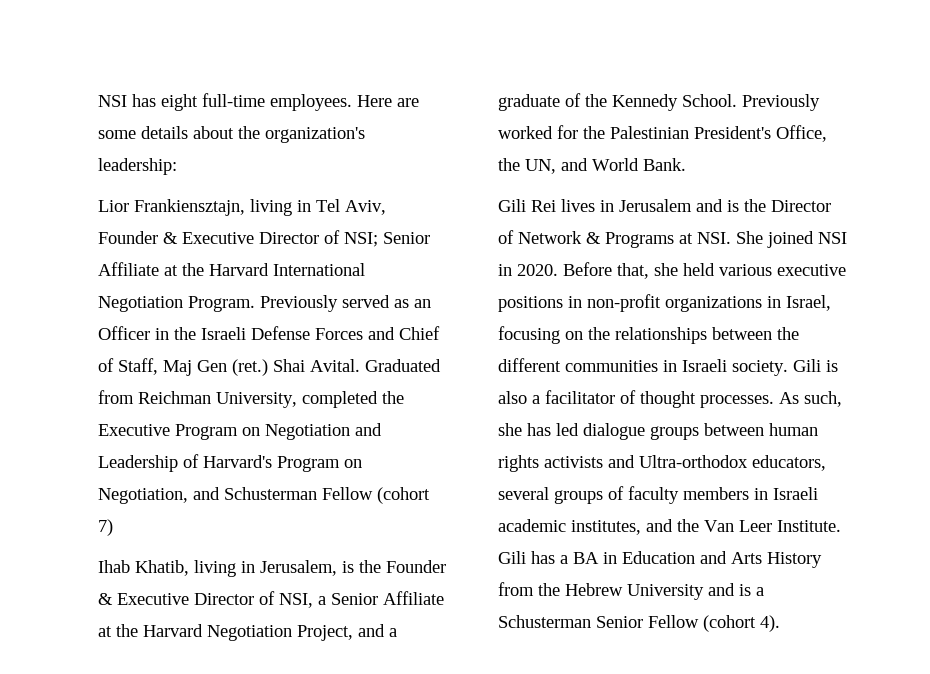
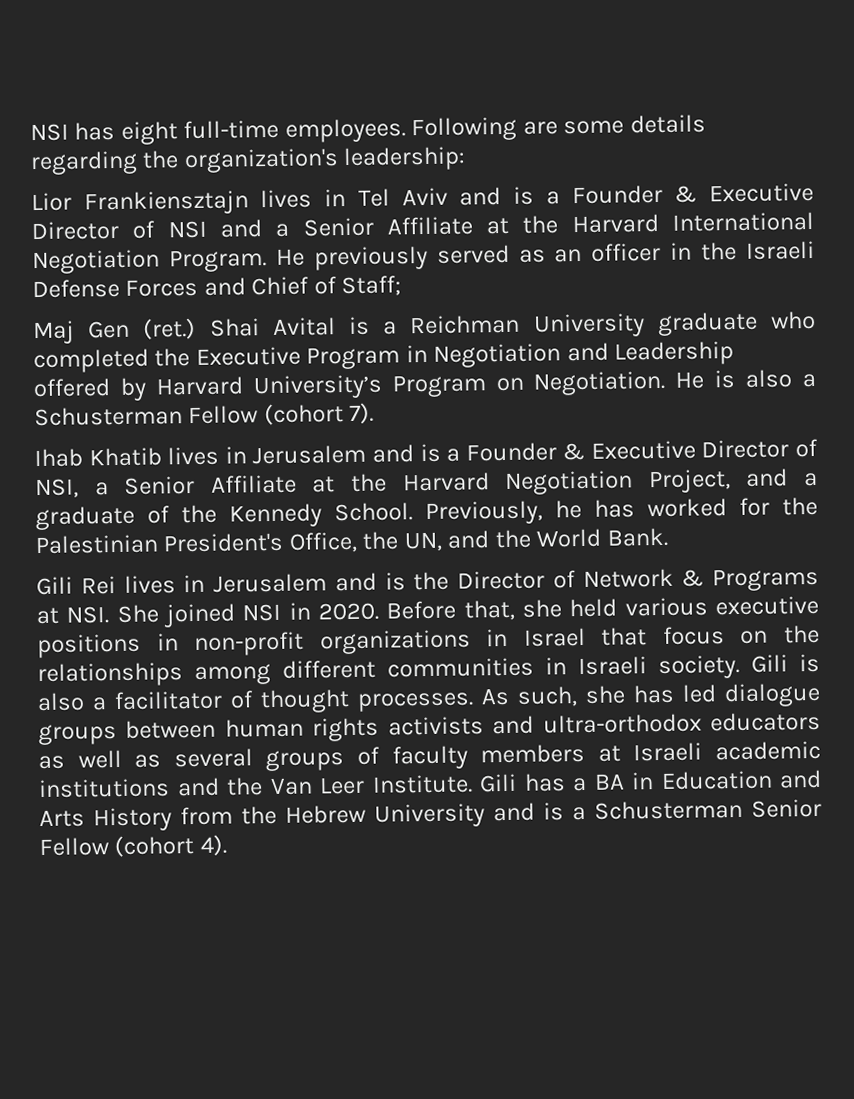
[357,95,392,107] Here -> [411,116,518,142] Following
[193,126,234,139] about -> [30,150,138,176] regarding
[134,199,386,216] [98,230,378,247] Frankiensztajn, living in Tel Aviv, Founder & Executive Director of NSI; -> [83,182,815,216] [31,219,290,241] Frankiensztajn lives in Tel Aviv and is a Founder & Executive Director of NSI and a
[260,295,338,312] Previously -> [275,245,428,271] He previously
[98,326,150,340] Officer -> [591,242,662,262] officer
[118,358,158,375] Staff, -> [341,275,402,297] Staff; //
[310,359,441,372] [98,390,297,408] Avital. Graduated from Reichman University, -> [271,310,816,338] Avital is a Reichman University graduate who
[242,427,260,436] on -> [405,344,428,363] in
[183,454,362,472] [98,487,220,504] of Harvard's Program on Negotiation, and -> [33,369,816,401] offered by Harvard University’s Program on Negotiation. He is also a
[98,519,113,536] 7) -> [349,402,375,424] 7).
[135,560,381,577] Khatib, living in Jerusalem, is the -> [88,443,461,467] Khatib lives in Jerusalem and is a
[742,94,820,111] Previously -> [425,499,635,526] Previously, he has
(588, 164) none -> [494,529,531,549] the
[786,295,831,311] [498,326,560,344] Israel, focusing -> [523,626,725,647] Israel that focus
[712,327,799,340] between the -> [194,664,271,686] among
[639,455,826,471] Ultra-orthodox educators, -> [542,711,822,734] [38,749,162,770] ultra-orthodox educators as well as
[754,488,768,500] in -> [597,745,621,762] at
[571,520,641,535] institutes, -> [38,778,170,799] institutions

